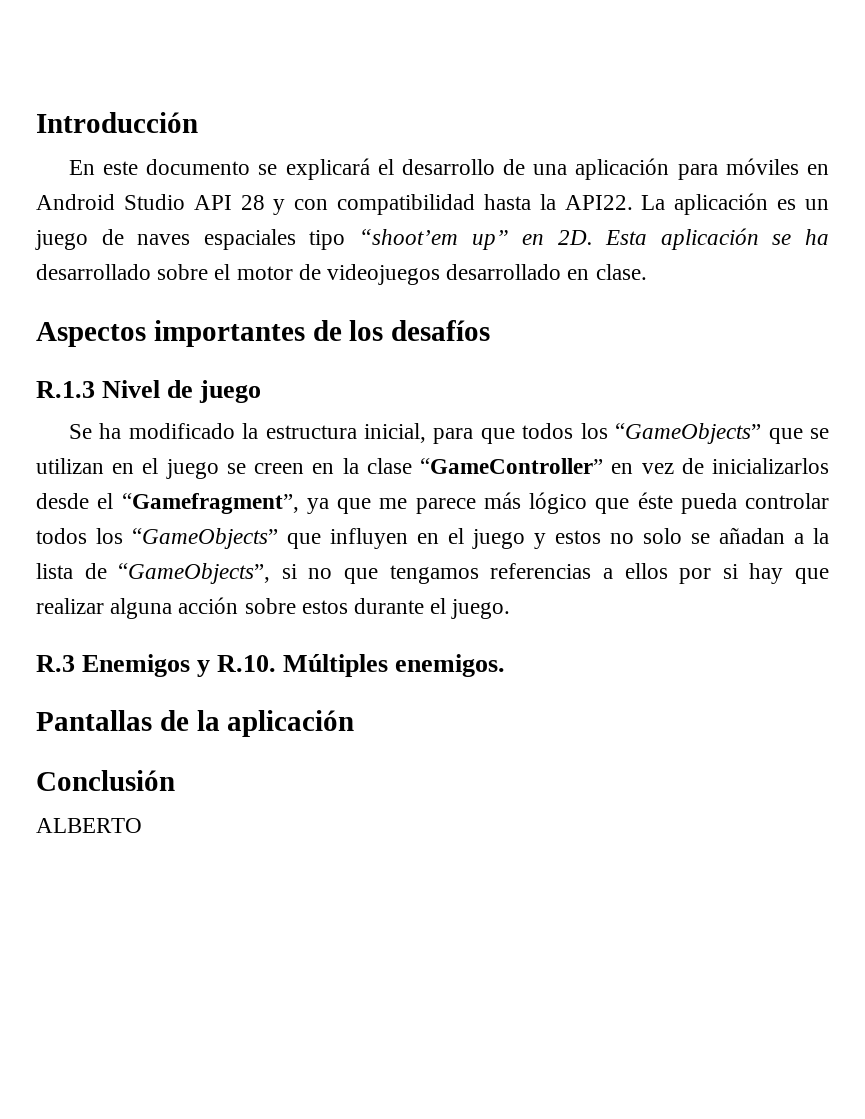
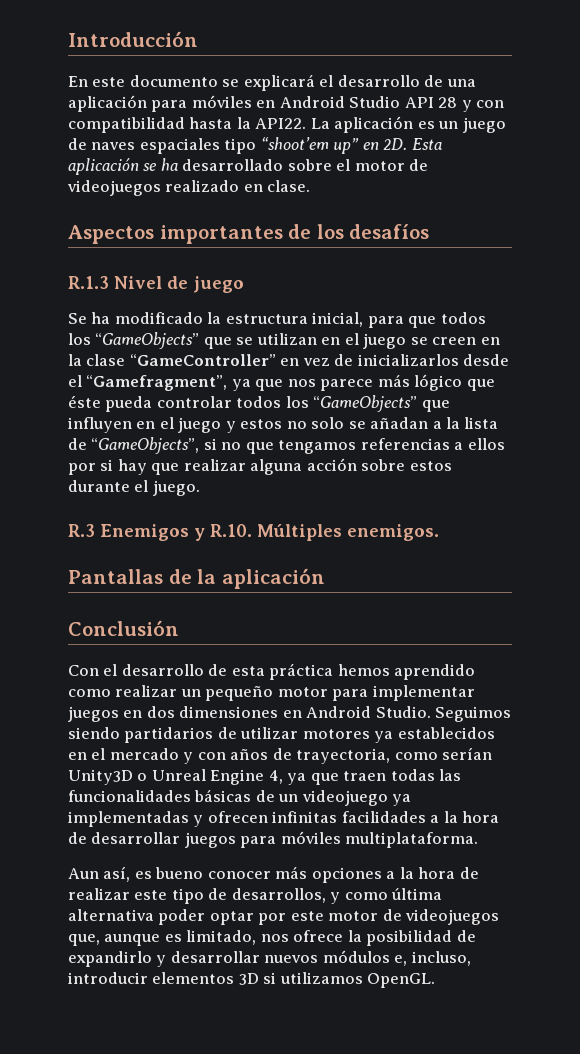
[446,264,562,280] desarrollado -> [165,180,240,192] realizado
[379,498,408,509] me -> [287,379,316,387] nos
[36,818,142,833] ALBERTO -> [68,663,476,680] [68,685,475,701] [68,706,512,722] [68,727,495,743] [68,747,493,764] [68,769,462,785] [68,789,412,806] [68,811,500,827] [68,831,479,848] [68,866,479,883] [68,888,443,904] [68,909,500,925] [68,930,476,946] [68,950,471,967] [68,972,436,988] Con el desarrollo de esta práctica hemos aprendido como realizar un pequeño motor para implementar juegos en dos dimensiones en Android Studio. Seguimos siendo partidarios de utilizar motores ya establecidos en el mercado y con años de trayectoria, como serían Unity3D o Unreal Engine 4, ya que traen todas las funcionalidades básicas de un videojuego ya implementadas y ofrecen infinitas facilidades a la hora de desarrollar juegos para móviles multiplataforma. // Aun así, es bueno conocer más opciones a la hora de realizar este tipo de desarrollos, y como última alternativa poder optar por este motor de videojuegos que, aunque es limitado, nos ofrece la posibilidad de expandirlo y desarrollar nuevos módulos e, incluso, introducir elementos 3D si utilizamos OpenGL.

